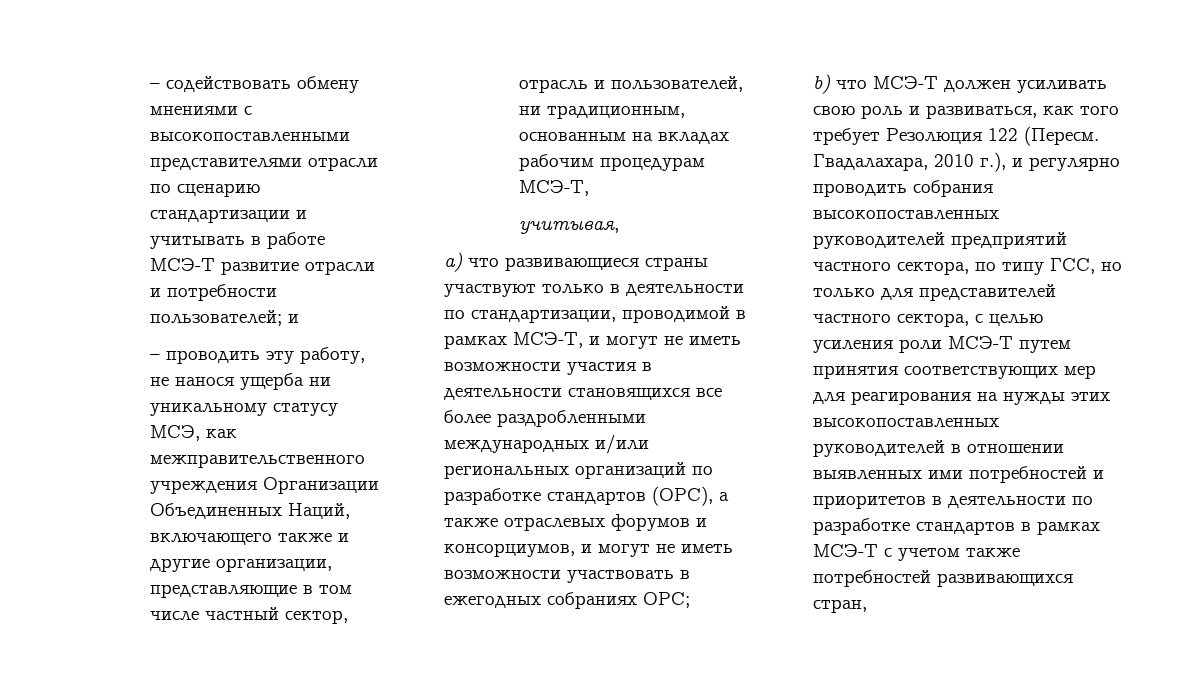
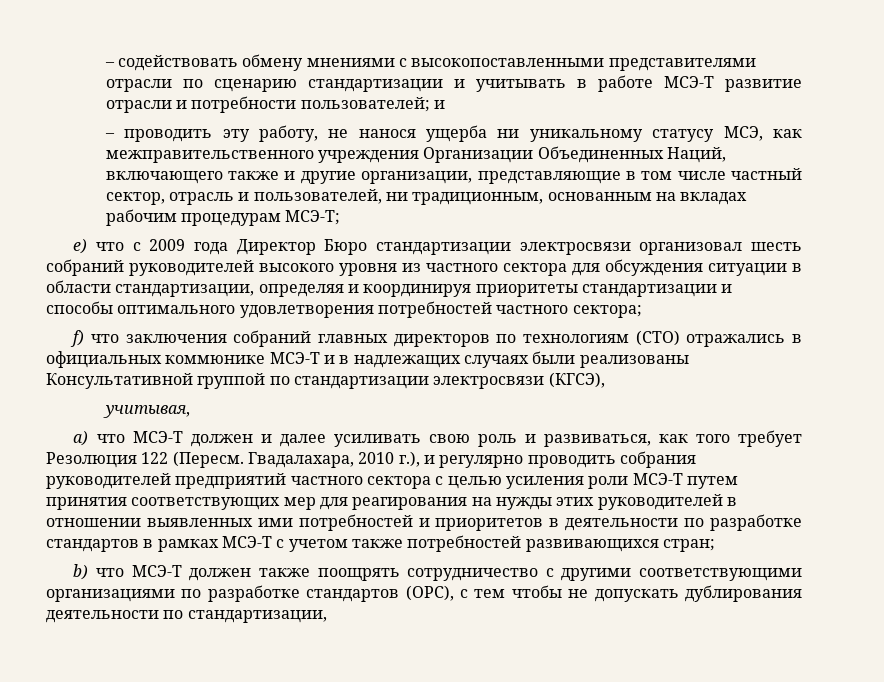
[519,180,590,196] [519,221,620,234] [444,252,708,272] [444,284,744,297] [444,306,746,323] [444,332,741,349] [444,362,652,375] [444,388,722,400] [444,410,646,427] [444,434,649,454] [444,462,713,479] [444,486,729,506] [444,514,707,531] [444,543,733,557] [444,570,690,583] [444,592,690,609] [813,74,1011,94] МСЭ-Т, // учитывая, // a) что развивающиеся страны участвуют только в деятельности по стандартизации, проводимой в рамках МСЭ-T, и могут не иметь возможности участия в деятельности становящихся все более раздробленными международных и/или региональных организаций по разработке стандартов (ОРС), а также отраслевых форумов и консорциумов, и могут не иметь возможности участвовать в ежегодных собраниях ОРС; // b) что МСЭ-T должен -> [285,210,341,225] [73,238,802,255] [46,259,802,276] [46,280,733,297] [46,301,642,318] [70,330,803,347] [46,351,689,368] [46,372,605,389] [102,405,190,418] [73,430,326,447] МСЭ-Т; // e) что с 2009 года Директор Бюро стандартизации электросвязи организовал шесть собраний руководителей высокого уровня из частного сектора для обсуждения ситуации в области стандартизации, определяя и координируя приоритеты стандартизации и способы оптимального удовлетворения потребностей частного сектора; // f) что заключения собраний главных директоров по технологиям (СТО) отражались в официальных коммюнике МСЭ-Т и в надлежащих случаях были реализованы Консультативной группой по стандартизации электросвязи (КГСЭ), // учитывая, // a) что МСЭ-T должен и далее
[813,210,999,220] высокопоставленных -> (696, 459) none
[897,258,1122,275] [813,284,1056,301] [813,313,969,327] сектора, по типу ГСС, но только для представителей частного сектора, -> [366,476,431,489] сектора
[813,418,999,428] высокопоставленных -> (595, 501) none
[813,599,867,613] стран, -> [662,539,715,552] [73,564,803,581] [46,585,803,602] [46,610,327,623] стран; // b) что МСЭ-T должен также поощрять сотрудничество с другими соответствующими организациями по разработке стандартов (ОРС), с тем чтобы не допускать дублирования деятельности по стандартизации,

